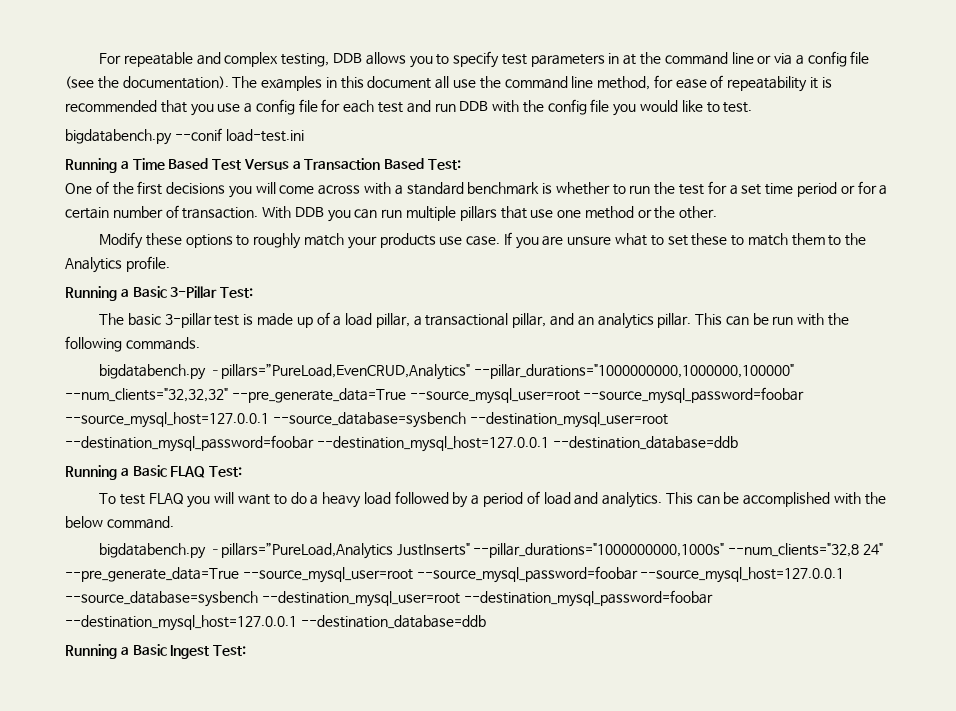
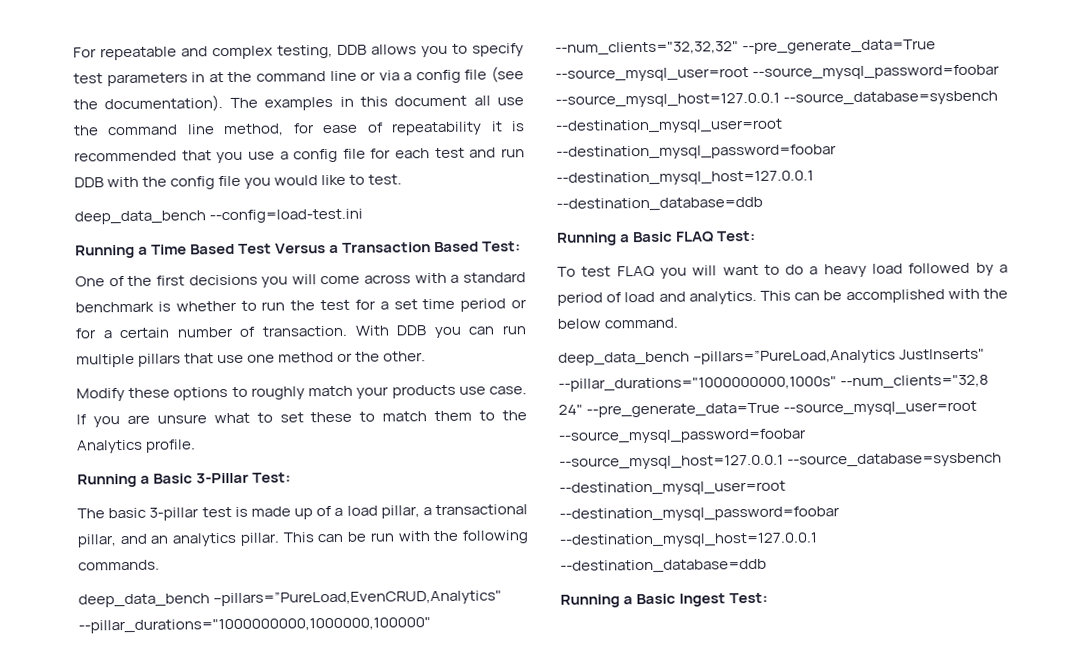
[65,128,304,145] bigdatabench.py --conif load-test.ini -> [74,208,364,225] deep_data_bench --config=load-test.ini
[99,364,207,380] bigdatabench.py -> [78,593,210,608] deep_data_bench
[99,543,207,559] bigdatabench.py -> [558,351,690,366] deep_data_bench

